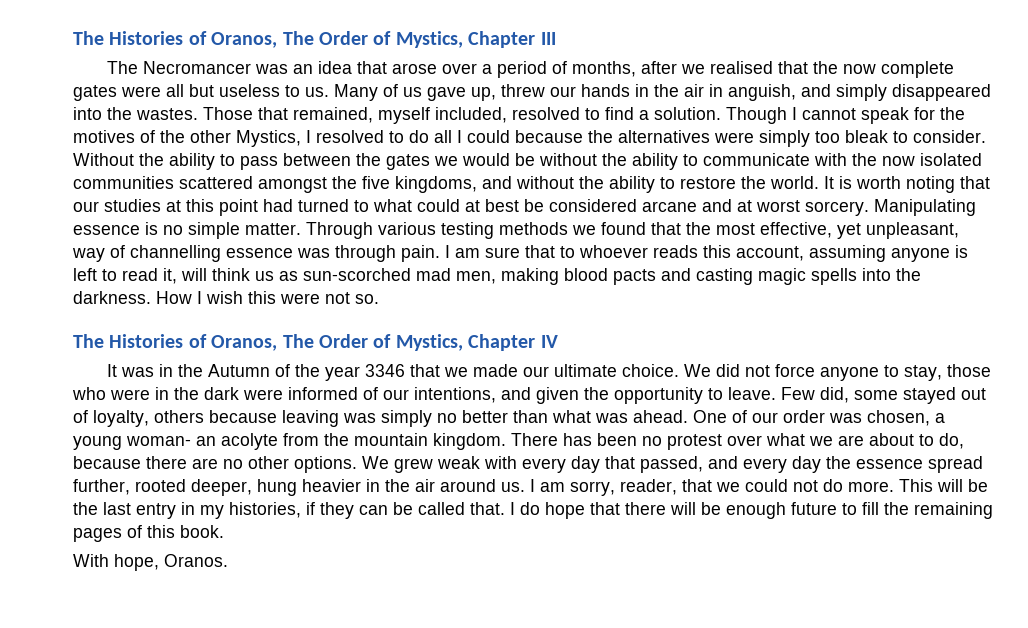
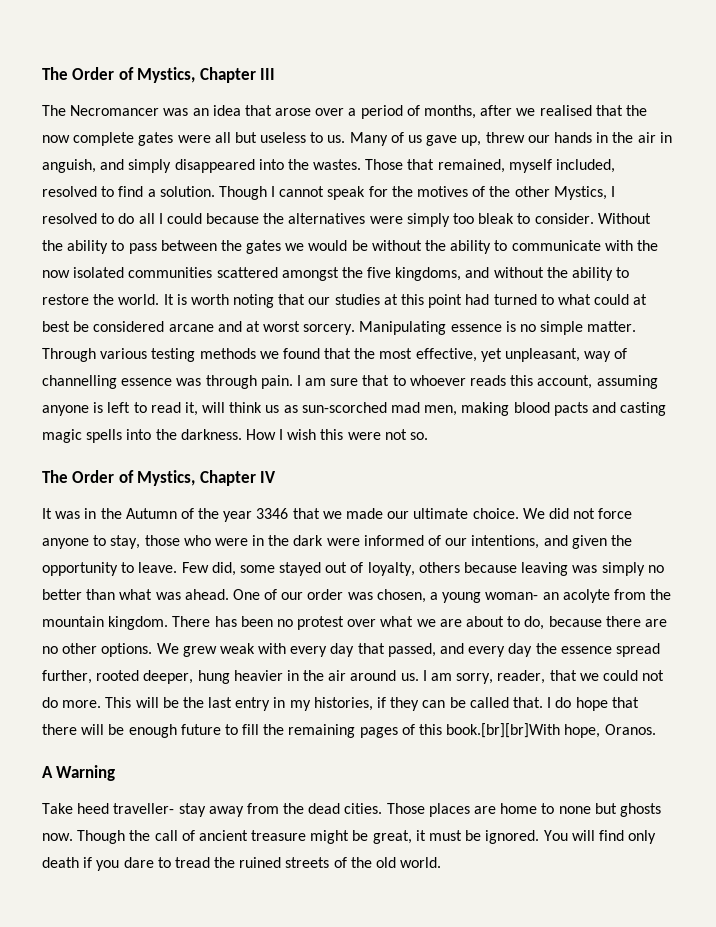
[73,31,314,48] The Histories of Oranos, The -> [42,67,68,80] The
[109,334,314,351] Histories of Oranos, The -> (68, 476) none
[180,525,224,538] [73,554,109,567] book. // With -> [446,723,561,738] book.[br][br]With
(228, 560) none -> [42,765,116,781] [42,803,661,817] [42,830,657,844] [42,857,442,871] // A Warning // Take heed traveller- stay away from the dead cities. Those places are home to none but ghosts now. Though the call of ancient treasure might be great, it must be ignored. You will find only death if you dare to tread the ruined streets of the old world.

